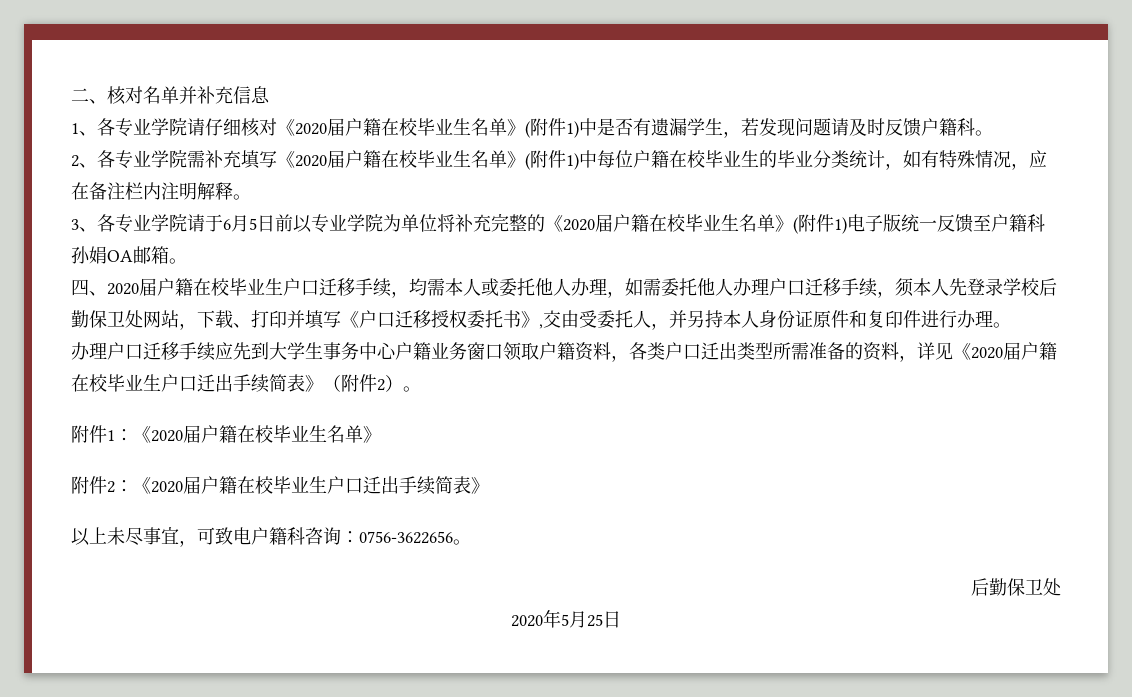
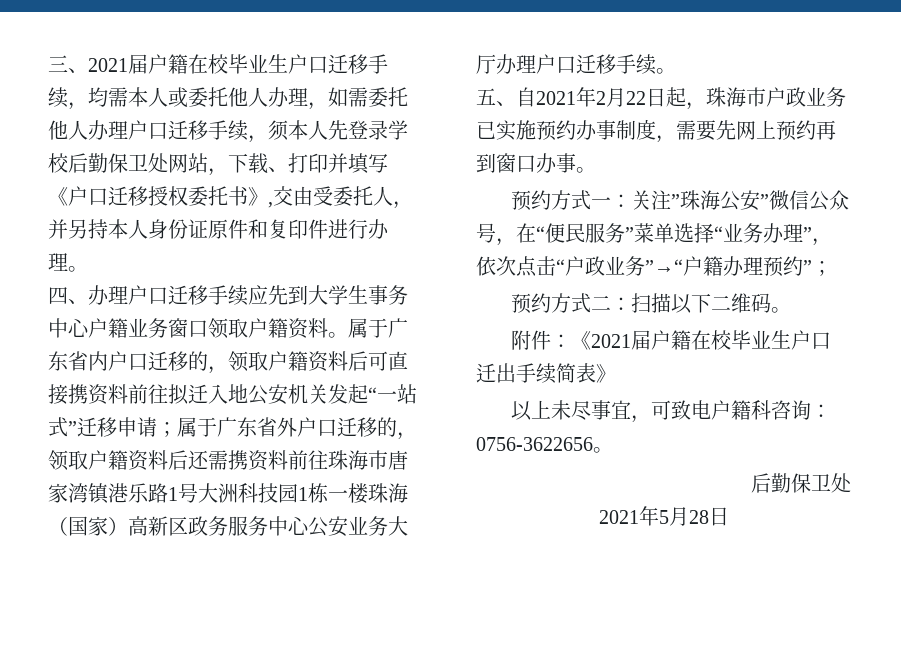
[71,86,270,105] [71,118,993,138] [71,150,1047,170] [71,182,251,200] [71,213,1045,234] [71,246,187,264] [71,279,139,296] 二、核对名单并补充信息 // 1、各专业学院请仔细核对《2020届户籍在校毕业生名单》(附件1)中是否有遗漏学生，若发现问题请及时反馈户籍科。 // 2、各专业学院需补充填写《2020届户籍在校毕业生名单》(附件1)中每位户籍在校毕业生的毕业分类统计，如有特殊情况，应在备注栏内注明解释。 // 3、各专业学院请于6月5日前以专业学院为单位将补充完整的《2020届户籍在校毕业生名单》(附件1)电子版统一反馈至户籍科孙娟OA邮箱。 // 四、2020 -> [48,55,128,73] 三、2021
(1011, 325) none -> [48,287,88,304] 四、
[611,342,1057,362] [71,374,421,393] [71,425,381,443] [71,476,183,494] ，各类户口迁出类型所需准备的资料，详见《2020届户籍在校毕业生户口迁出手续简表》（附件2）。 // 附件1：《2020届户籍在校毕业生名单》 // 附件2：《2020 -> [328,318,408,338] [48,351,408,374] [48,384,417,405] [48,417,417,440] [48,450,408,471] [48,483,408,504] [48,516,408,537] [476,54,676,75] [476,87,846,110] [476,119,836,143] [476,153,596,173] [511,190,850,211] [476,223,832,246] [476,256,832,277] [511,293,792,314] [511,330,632,350] 。属于广东省内户口迁移的，领取户籍资料后可直接携资料前往拟迁入地公安机关发起“一站式”迁移申请；属于广东省外户口迁移的，领取户籍资料后还需携资料前往珠海市唐家湾镇港乐路1号大洲科技园1栋一楼珠海（国家）高新区政务服务中心公安业务大厅办理户口迁移手续。 // 五、自2021年2月22日起，珠海市户政业务已实施预约办事制度，需要先网上预约再到窗口办事。 // 预约方式一：关注”珠海公安”微信公众号，在“便民服务”菜单选择“业务办理”，依次点击“户政业务”→“户籍办理预约”； // 预约方式二：扫描以下二维码。 // 附件：《2021
[511,615,543,627] 2020 -> [598,510,639,524] 2021
[587,614,603,627] 25 -> [688,510,709,524] 28

